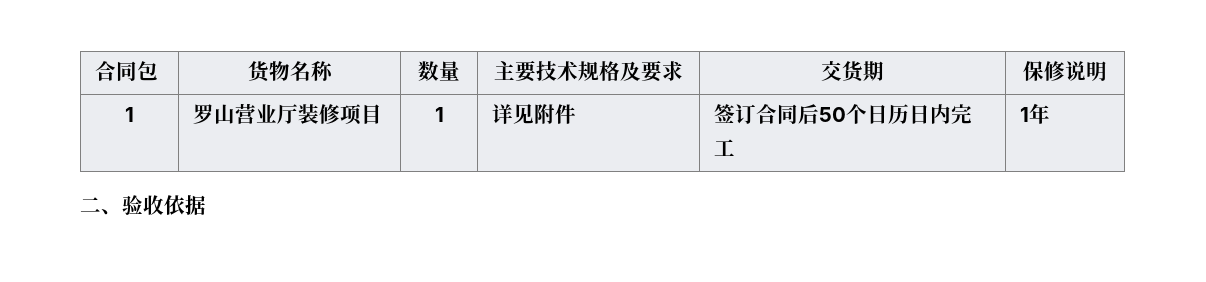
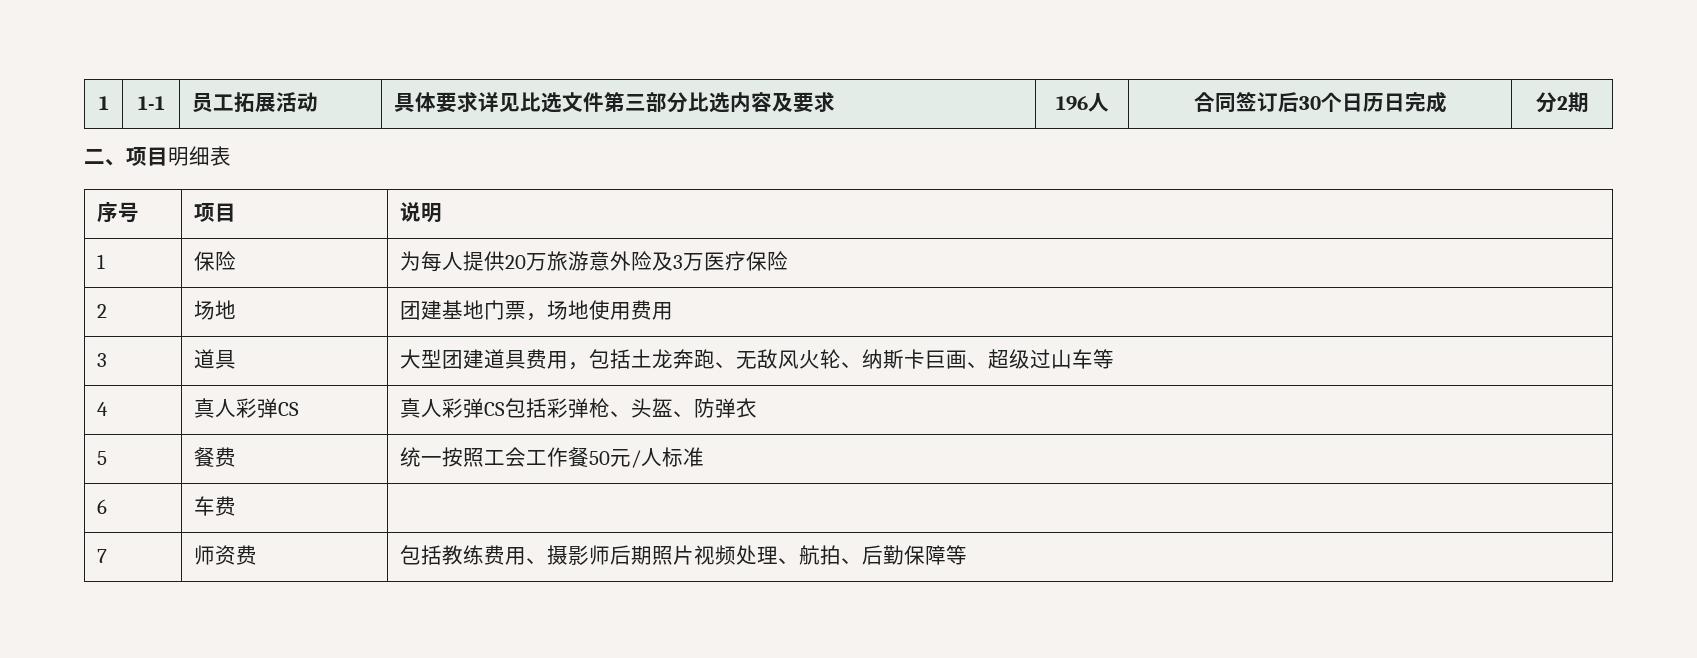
[95,61,159,81] [247,61,333,83] [418,61,460,81] [494,61,683,82] [821,61,884,83] [1023,61,1107,81] [125,107,134,122] [193,103,383,125] [434,107,444,122] [492,104,577,124] [714,104,973,124] [714,139,736,156] [1020,103,1051,124] [80,195,206,215] 合同包 | 货物名称 | 数量 | 主要技术规格及要求 | 交货期 | 保修说明 // 1 | 罗山营业厅装修项目 | 1 | 详见附件 | 签订合同后50个日历日内完工 | 1年 // 二、验收依据 -> [98,96,109,110] [137,96,165,110] [191,92,318,113] [393,92,835,113] [1055,93,1109,112] [1193,91,1447,113] [1535,92,1589,113] [84,146,231,166] [96,202,139,223] [193,203,236,222] [399,202,442,223] [96,254,105,269] [193,251,236,271] [399,251,788,272] [96,304,107,318] [193,300,236,320] [399,300,673,321] [96,353,107,367] [193,349,236,369] [399,349,1114,370] [96,402,108,416] [193,398,299,418] [399,398,757,418] [96,451,107,465] [193,447,236,467] [399,447,704,468] [96,499,107,514] [193,496,236,516] [96,549,107,563] [193,545,257,565] [399,545,967,565] 1 | 1-1 | 员工拓展活动 | 具体要求详见比选文件第三部分比选内容及要求 | 196人 | 合同签订后30个日历日完成 | 分2期 // 二、项目明细表 // 序号 | 项目 | 说明 // 1 | 保险 | 为每人提供20万旅游意外险及3万医疗保险 // 2 | 场地 | 团建基地门票，场地使用费用 // 3 | 道具 | 大型团建道具费用，包括土龙奔跑、无敌风火轮、纳斯卡巨画、超级过山车等 // 4 | 真人彩弹CS | 真人彩弹CS包括彩弹枪、头盔、防弹衣 // 5 | 餐费 | 统一按照工会工作餐50元/人标准 // 6 | 车费 | // 7 | 师资费 | 包括教练费用、摄影师后期照片视频处理、航拍、后勤保障等

